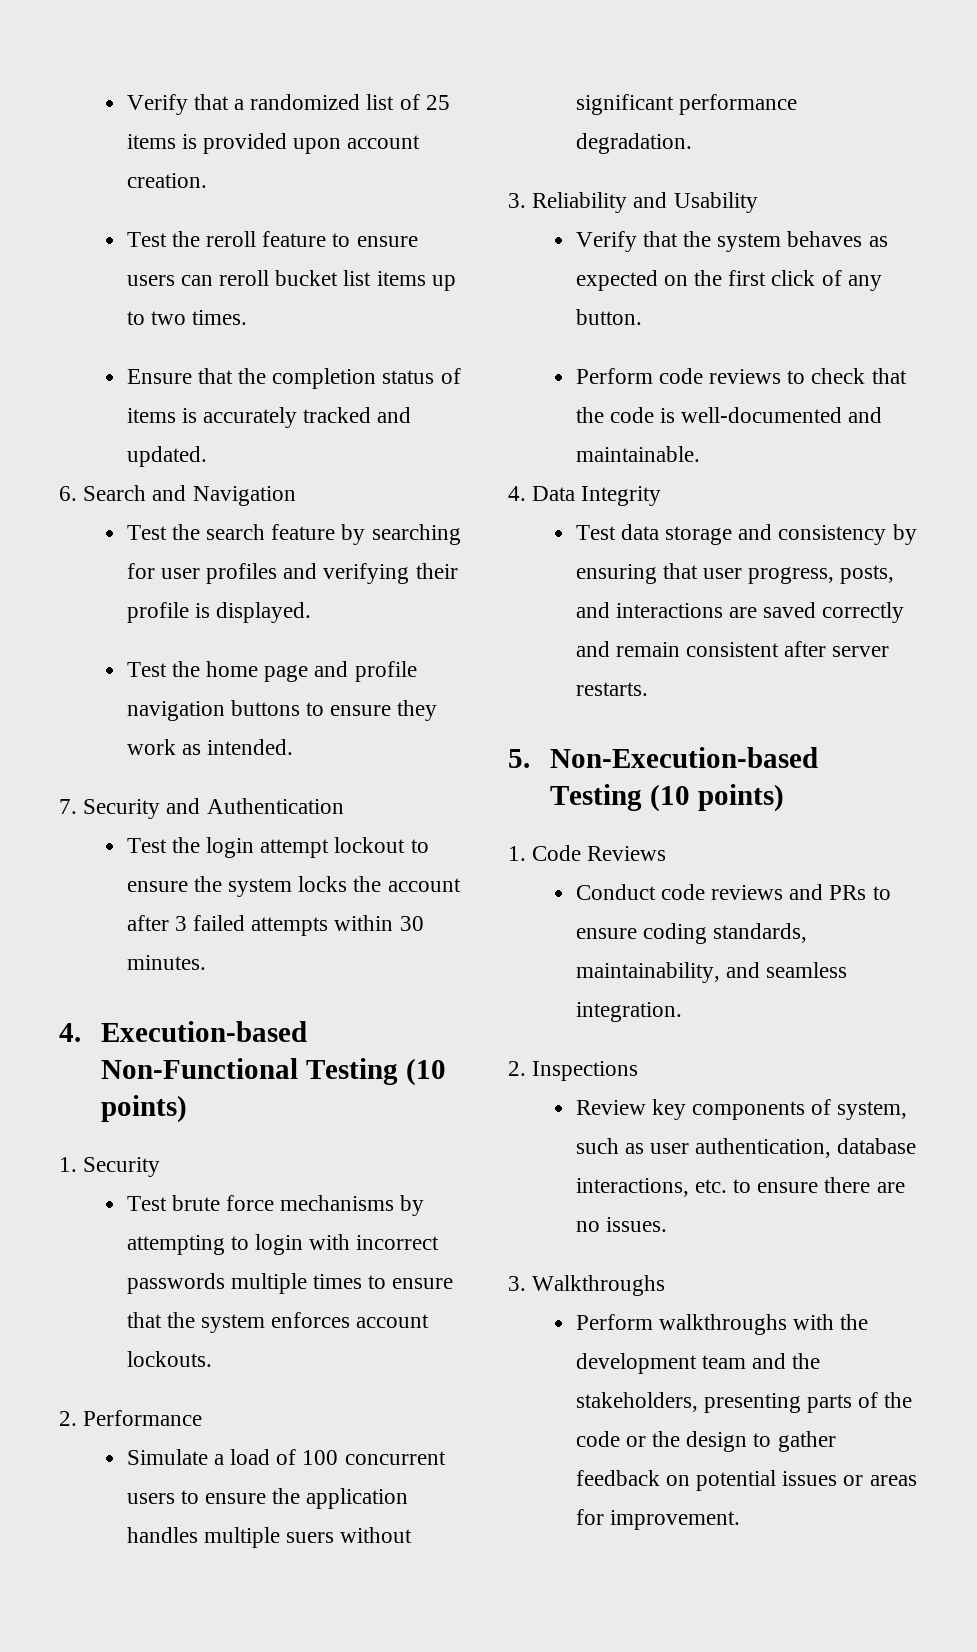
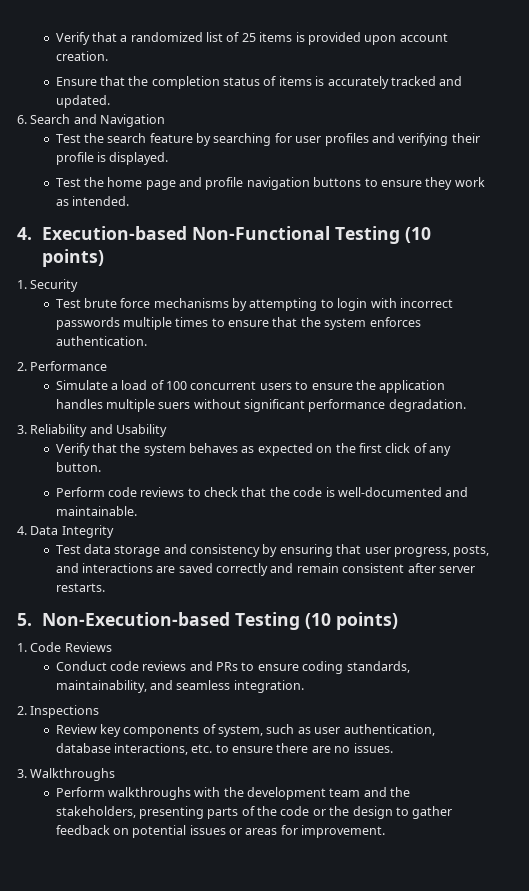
[126,231,418,247] [126,270,456,291] [126,310,248,325] // Test the reroll feature to ensure users can reroll bucket list items up to two times. -> (108, 56) none
[59,798,344,819] [126,837,429,858] [126,876,461,897] [126,915,424,936] [126,955,206,970] // 7. Security and Authentication // Test the login attempt lockout to ensure the system locks the account after 3 failed attempts within 30 minutes. -> (129, 201) none
[356,1314,430,1328] [126,1351,212,1367] account lockouts. -> [55,336,147,346] authentication.

